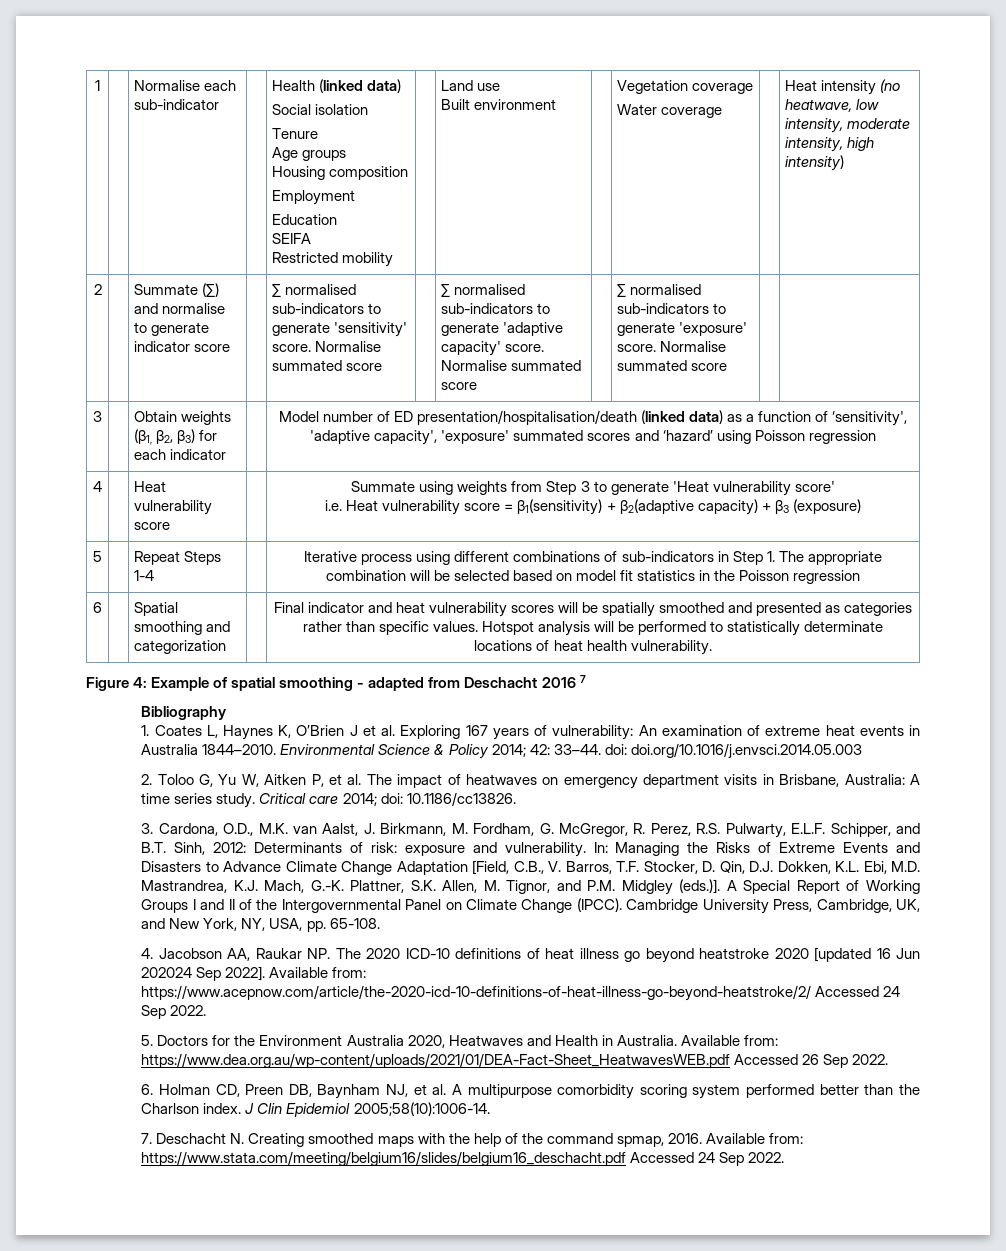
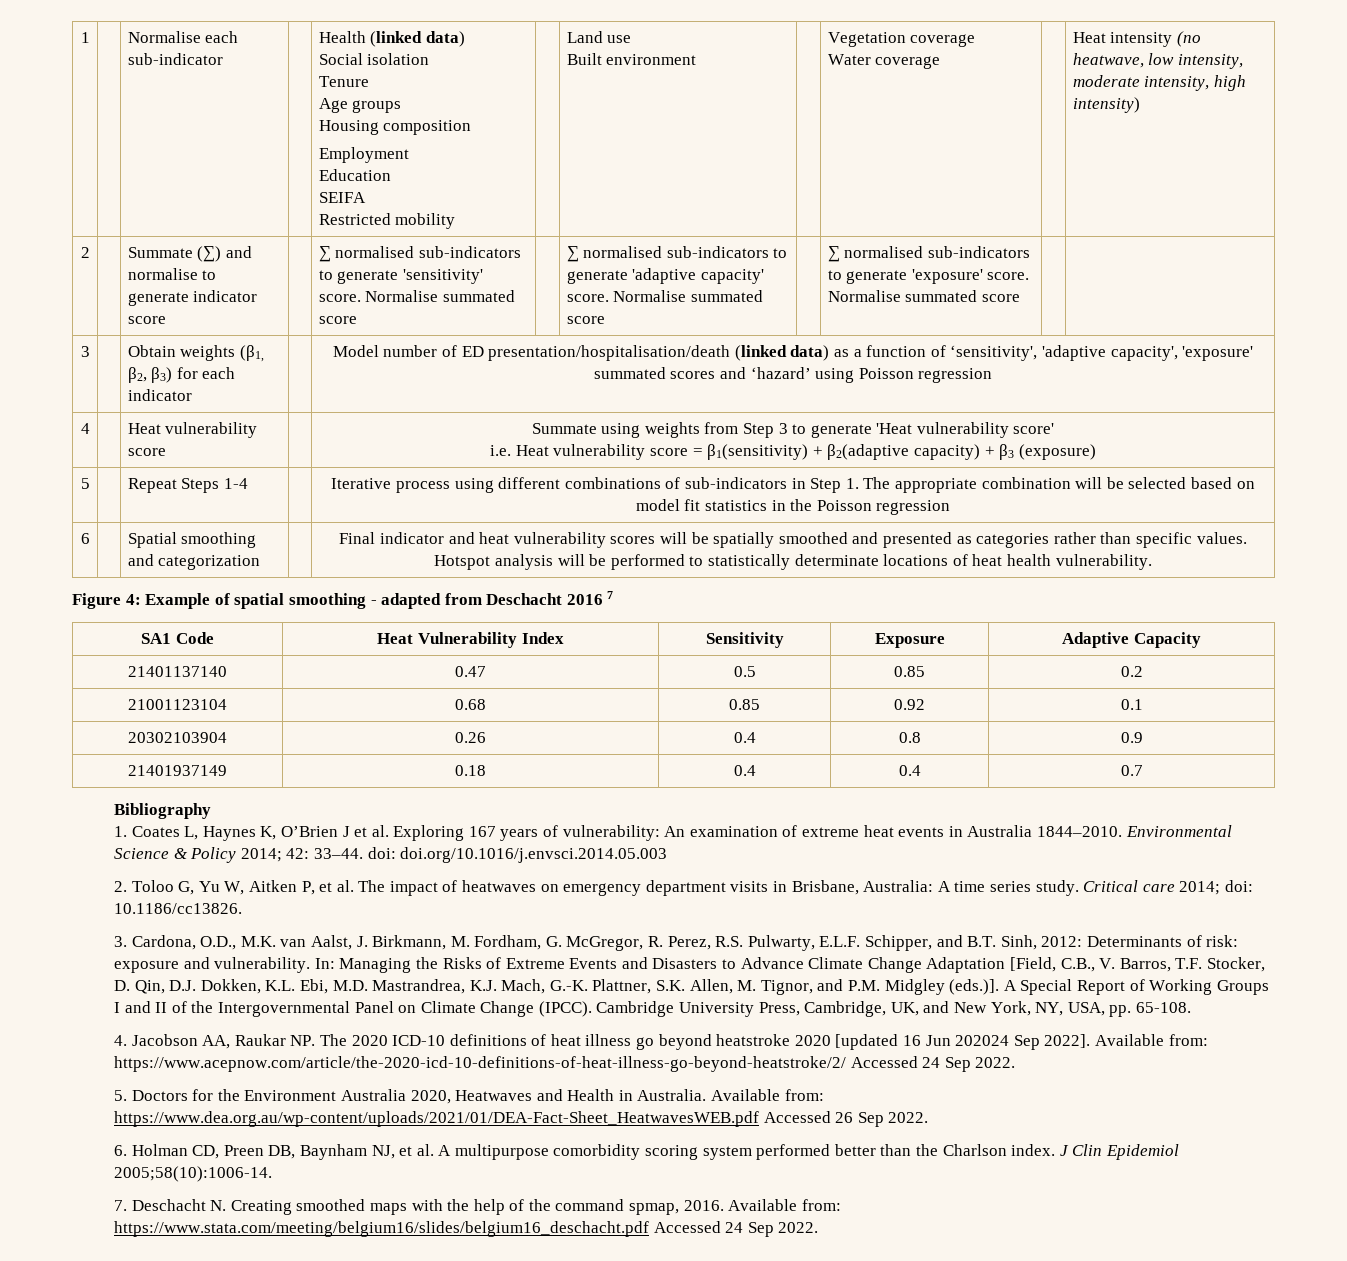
(586, 679) none -> [141,632,214,644] [377,632,564,648] [705,632,784,648] [874,633,945,648] [1062,632,1201,648] [128,666,227,677] [455,666,486,677] [733,666,756,677] [894,666,925,677] [1120,666,1143,677] [128,699,227,710] [455,699,486,710] [729,699,760,710] [894,699,925,710] [1120,699,1143,710] [128,732,227,743] [455,732,486,743] [733,732,756,743] [898,732,921,743] [1120,732,1143,743] [128,765,227,776] [455,765,486,776] [733,765,756,776] [898,765,921,776] [1120,765,1143,776] // SA1 Code | Heat Vulnerability Index | Sensitivity | Exposure | Adaptive Capacity // 21401137140 | 0.47 | 0.5 | 0.85 | 0.2 // 21001123104 | 0.68 | 0.85 | 0.92 | 0.1 // 20302103904 | 0.26 | 0.4 | 0.8 | 0.9 // 21401937149 | 0.18 | 0.4 | 0.4 | 0.7

